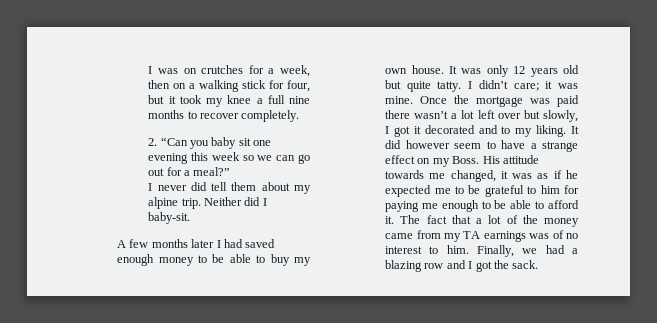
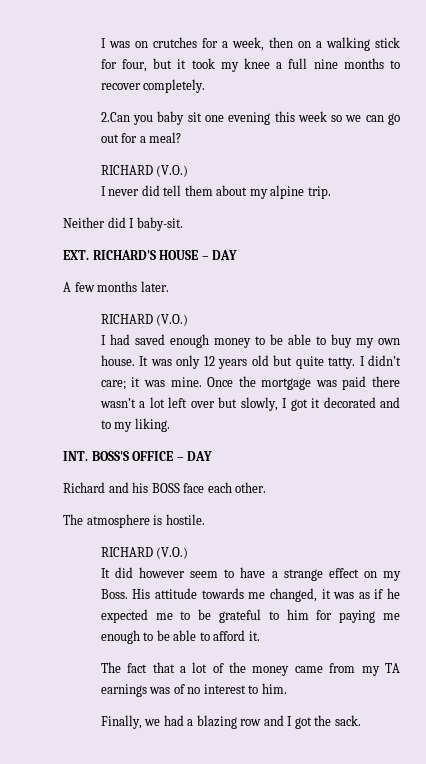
[148,137,188,146] 2. “Can -> [100,112,130,122] 2.Can
[193,167,231,176] meal?” -> [149,132,182,143] [100,165,189,177] meal? // RICHARD (V.O.)
(201, 203) none -> (331, 192) //
(191, 218) none -> [63,250,238,260] // EXT. RICHARD'S HOUSE – DAY
[191,239,215,248] later -> [140,281,169,292] [100,314,189,326] later. // RICHARD (V.O.) //
(567, 131) none -> [63,451,213,461] [63,482,267,493] [63,514,205,528] [100,547,189,559] // INT. BOSS'S OFFICE – DAY // Richard and his BOSS face each other. // The atmosphere is hostile. // RICHARD (V.O.) //
(395, 220) none -> (260, 636) //
(469, 249) none -> (287, 688) //

